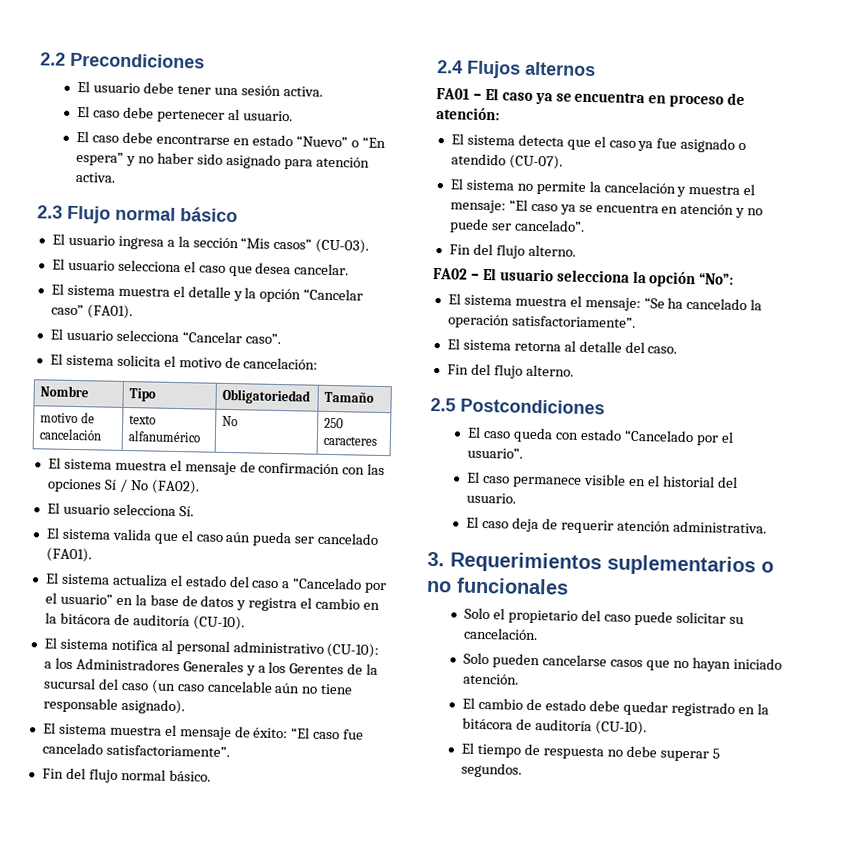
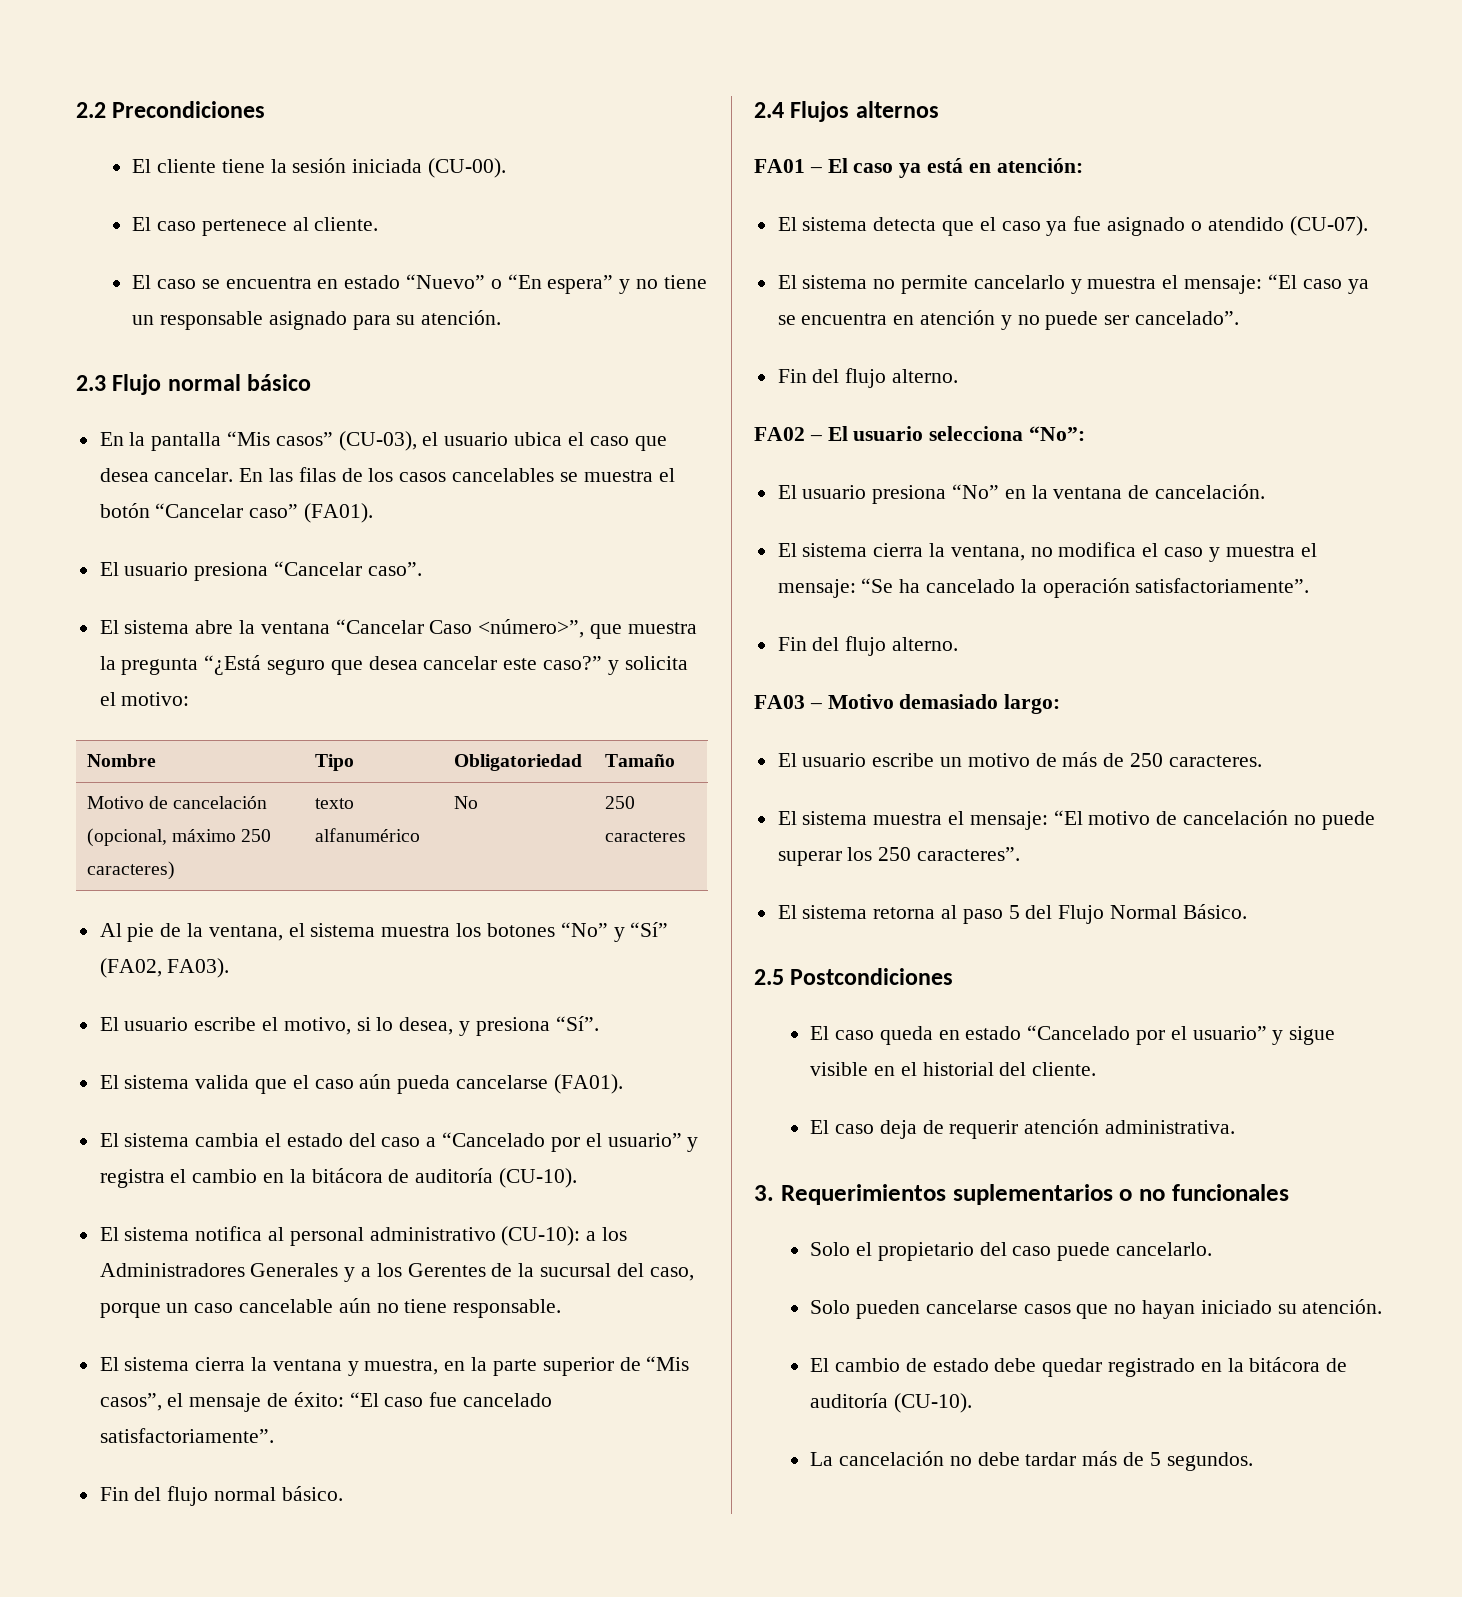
[93,82,323,97] [77,105,293,123] [76,130,231,145] usuario debe tener una sesión activa. // El caso debe pertenecer al usuario. // El caso debe encontrarse -> [156,158,506,178] [132,217,379,236] [132,275,312,289] cliente tiene la sesión iniciada (CU-00). // El caso pertenece al cliente. // El caso se encuentra
[157,152,370,170] [75,171,117,183] [37,205,238,224] [51,233,370,254] [51,258,181,273] haber sido asignado para atención activa. // 2.3 Flujo normal básico // El usuario ingresa a la sección “Mis casos” (CU-03). // El usuario selecciona -> [663,275,707,289] [132,310,502,330] [76,374,312,395] [99,431,563,451] tiene un responsable asignado para su atención. // 2.3 Flujo normal básico // En la pantalla “Mis casos” (CU-03), el usuario ubica
[50,283,302,303] // El sistema muestra el detalle y la opción -> [239,467,675,482] [99,503,150,518] En las filas de los casos cancelables se muestra el botón
[115,329,179,343] selecciona -> [194,562,269,581] presiona
[116,354,319,370] solicita el motivo de cancelación: -> [195,619,697,639] [99,655,688,675] [99,692,190,706] abre la ventana “Cancelar Caso <número>”, que muestra la pregunta “¿Está seguro que desea cancelar este caso?” y solicita el motivo:
[40,412,95,424] [39,428,103,441] motivo de cancelación -> [86,796,268,809] [86,828,272,847] [86,861,175,880] Motivo de cancelación (opcional, máximo 250 caracteres)
[47,457,386,476] [46,478,200,495] [46,502,194,517] El sistema muestra el mensaje de confirmación con las opciones Sí / No (FA02). // El usuario selecciona Sí. -> [99,922,669,942] [99,958,230,978] [99,1016,599,1036] Al pie de la ventana, el sistema muestra los botones “No” y “Sí” (FA02, FA03). // El usuario escribe el motivo, si lo desea, y presiona “Sí”.
[294,532,380,545] ser cancelado -> [456,1075,549,1089] cancelarse
[111,573,168,587] actualiza -> [195,1133,260,1147] cambia
[115,594,235,608] en la base de datos -> (682, 1140) none
[120,679,176,695] caso (un -> [649,1267,694,1281] [99,1303,189,1318] caso, porque un
[42,697,185,715] [42,722,162,736] responsable asignado). // El sistema muestra -> [453,1299,562,1318] [99,1356,690,1376] [99,1393,162,1411] responsable. // El sistema cierra la ventana y muestra, en la parte superior de “Mis casos”,
[555,91,746,108] se encuentra en proceso de -> [927,158,991,173] está en
[588,181,676,194] la cancelación -> [973,275,1065,289] cancelarlo
[631,270,697,288] la opción -> (1024, 433) none
[463,294,512,306] sistema -> [802,484,1266,504] [777,542,1220,562] usuario presiona “No” en la ventana de cancelación. // El sistema cierra la ventana, no modifica el caso y
[446,338,678,354] [446,363,574,379] El sistema retorna al detalle del caso. // Fin del flujo alterno. -> [777,636,959,656] [754,694,1061,714] [777,752,1262,767] [777,810,1375,830] [777,847,1021,866] [777,904,1247,924] Fin del flujo alterno. // FA03 – Motivo demasiado largo: // El usuario escribe un motivo de más de 250 caracteres. // El sistema muestra el mensaje: “El motivo de cancelación no puede superar los 250 caracteres”. // El sistema retorna al paso 5 del Flujo Normal Básico.
[555,432,580,440] con -> [938,1030,960,1040] en
[467,447,524,459] [467,471,583,488] usuario”. // El caso permanece -> [1192,1026,1336,1045] usuario” y sigue
[466,492,517,504] usuario. -> [1032,1062,1097,1076] cliente.
[675,611,744,625] [464,627,539,641] solicitar su cancelación. -> [1115,1242,1212,1256] cancelarlo.
(782, 663) none -> [1277,1304,1297,1314] su
[461,742,709,762] El tiempo de respuesta no debe superar -> [810,1451,1144,1466] La cancelación no debe tardar más de

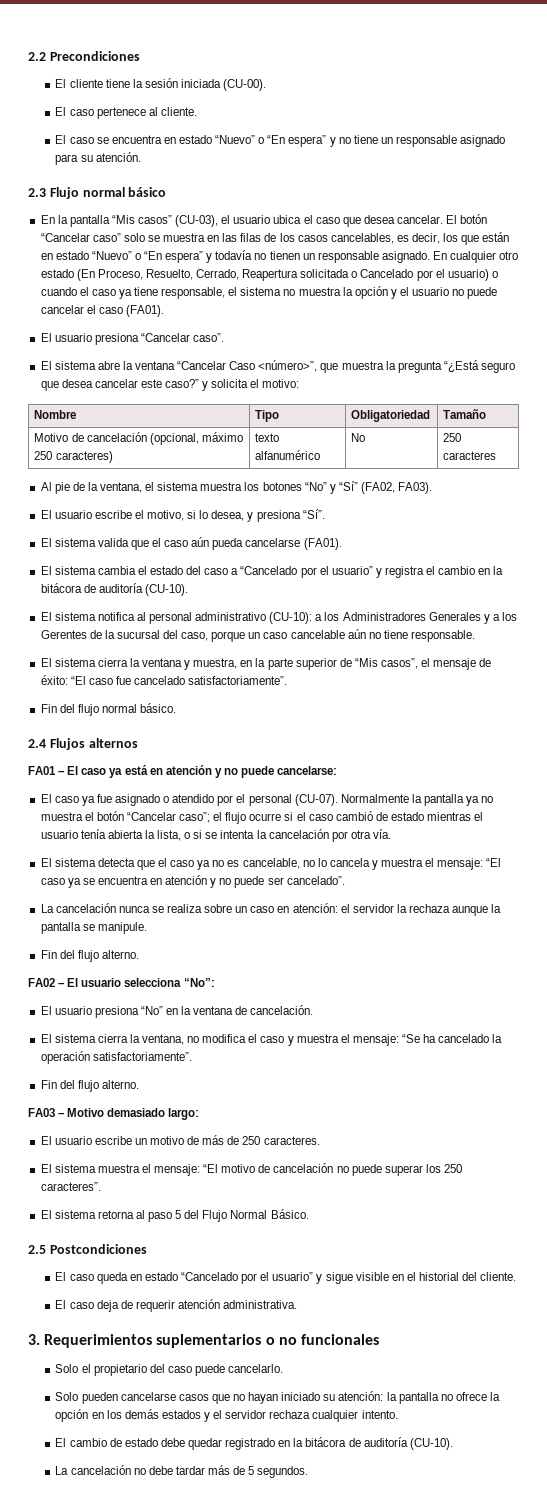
[239,468,264,482] En -> [446,214,488,224] [40,233,220,242] El botón “Cancelar caso” solo se muestra en
[452,468,675,482] [99,503,299,518] cancelables se muestra el botón “Cancelar caso” -> [330,232,510,245] [40,250,519,263] [40,269,498,281] [40,286,498,299] [40,305,123,314] cancelables, es decir, los que están en estado “Nuevo” o “En espera” y todavía no tienen un responsable asignado. En cualquier otro estado (En Proceso, Resuelto, Cerrado, Reapertura solicitada o Cancelado por el usuario) o cuando el caso ya tiene responsable, el sistema no muestra la opción y el usuario no puede cancelar el caso
[996,158,1083,173] atención: -> [165,765,338,778] [40,794,494,806] [40,811,484,824] [40,829,392,842] atención y no puede cancelarse: // El caso ya fue asignado o atendido por el personal (CU-07). Normalmente la pantalla ya no muestra el botón “Cancelar caso”; el flujo ocurre si el caso cambió de estado mientras el usuario tenía abierta la lista, o si se intenta la cancelación por otra vía.
[1073,216,1368,236] [777,275,1065,294] fue asignado o atendido (CU-07). // El sistema no permite cancelarlo -> [212,858,370,869] no es cancelable, no lo cancela
(1240, 318) none -> [40,903,502,916] [40,922,147,934] // La cancelación nunca se realiza sobre un caso en atención: el servidor la rechaza aunque la pantalla se manipule.
[1302,1299,1383,1314] atención. -> [338,1391,500,1404] [55,1409,398,1422] atención: la pantalla no ofrece la opción en los demás estados y el servidor rechaza cualquier intento.

